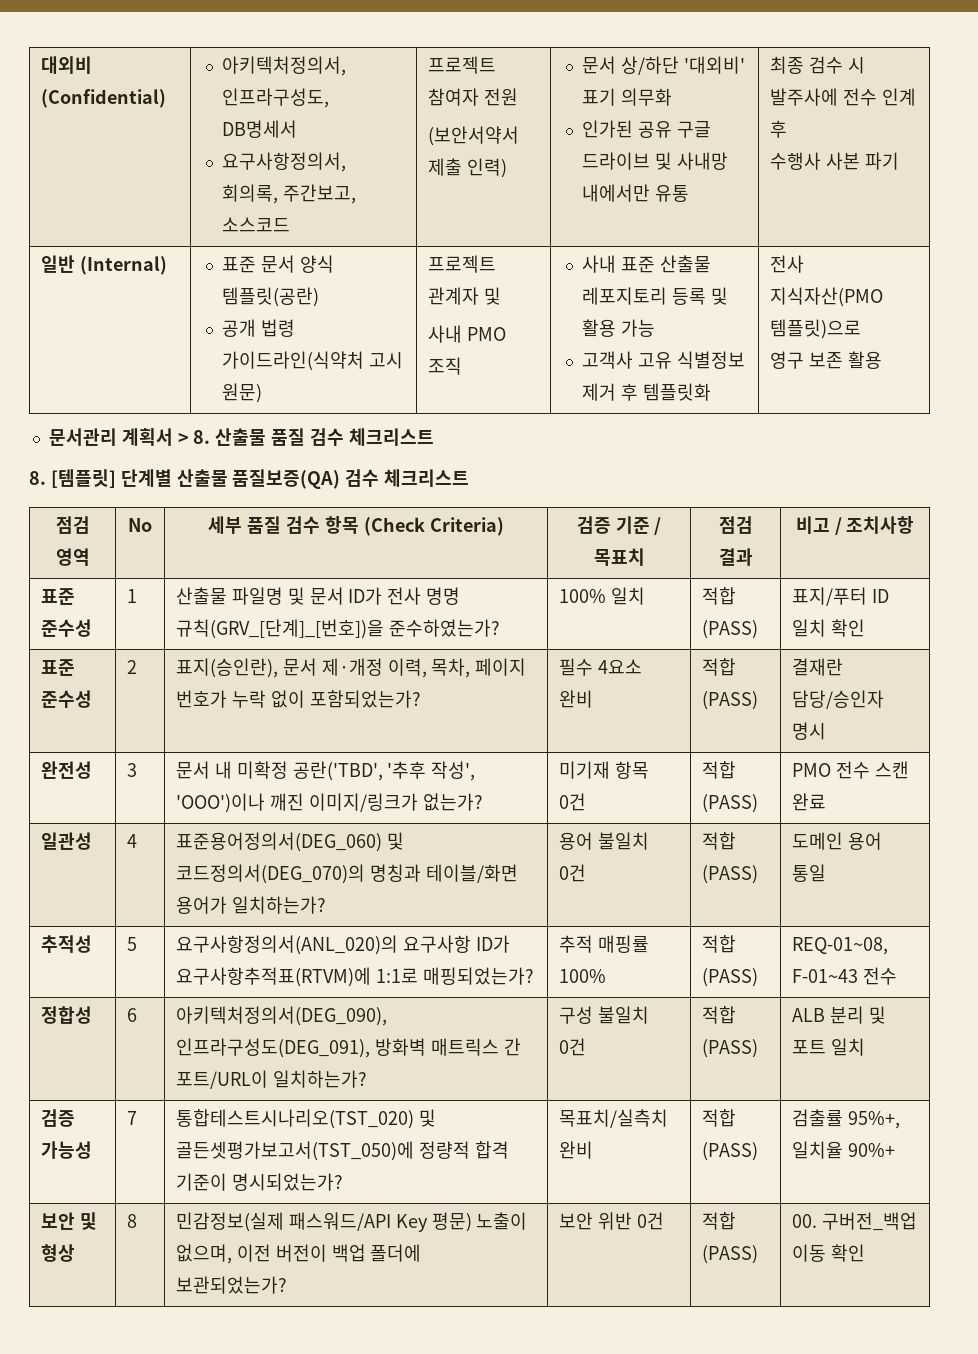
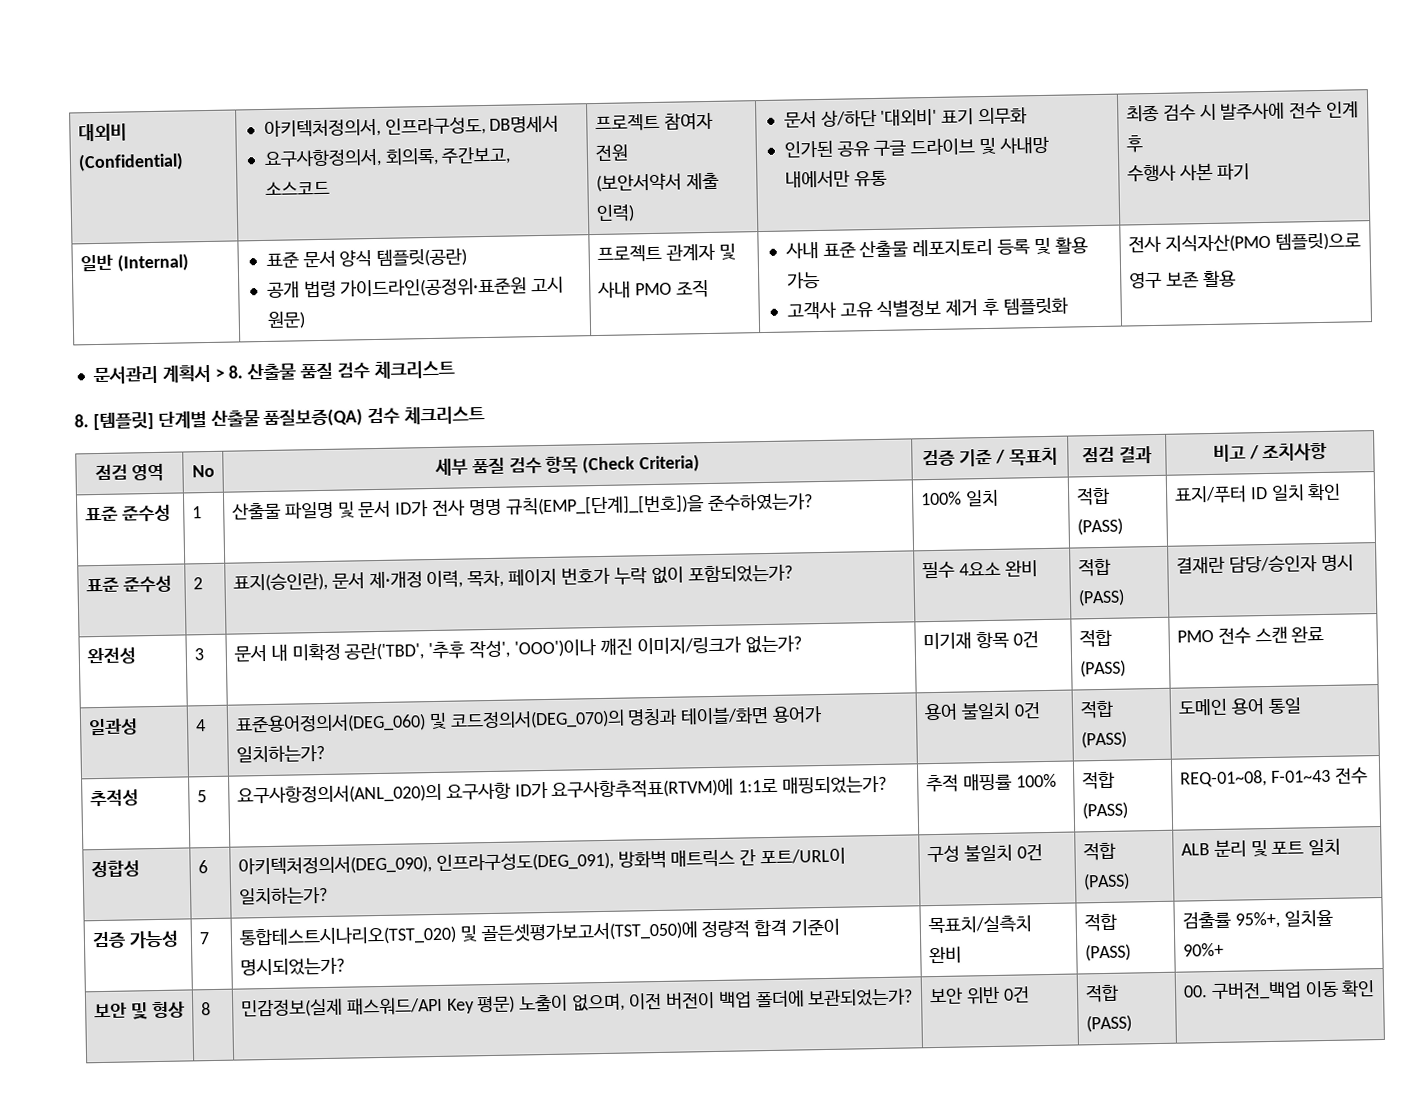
[221,351,364,371] 가이드라인(식약처 -> [340,277,528,298] 가이드라인(공정위·표준원
[175,619,384,639] 규칙(GRV_[단계]_[번호])을 -> [505,494,704,516] 규칙(EMP_[단계]_[번호])을

